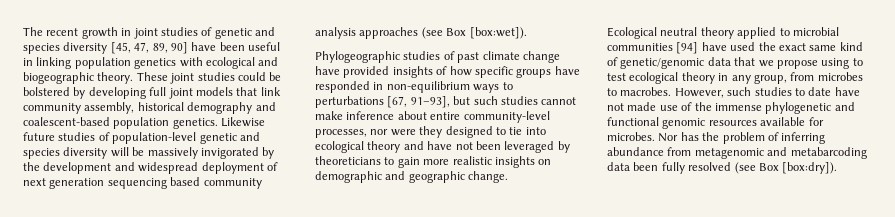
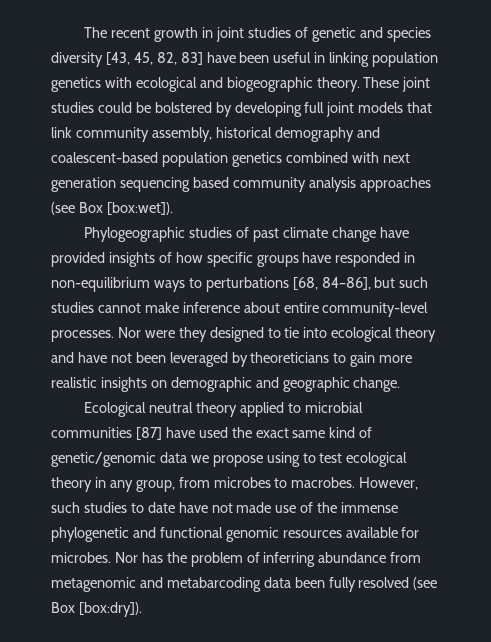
[110,42,188,54] [45, 47, 89, 90] -> [105,52,203,65] [43, 45, 82, 83]
[172,117,266,129] [23,132,260,144] [23,147,275,159] [23,162,278,174] genetics. Likewise future studies of population-level genetic and species diversity will be massively invigorated by the development and widespread deployment of -> [231,152,379,167] genetics combined with
[387,96,450,108] [67, 91–93], -> [292,277,371,290] [68, 84–86],
[315,129,389,138] processes, nor -> [51,327,141,342] processes. Nor
[676,42,699,54] [94] -> [135,427,162,440] [87]
[734,57,756,66] that -> (187, 457) none

